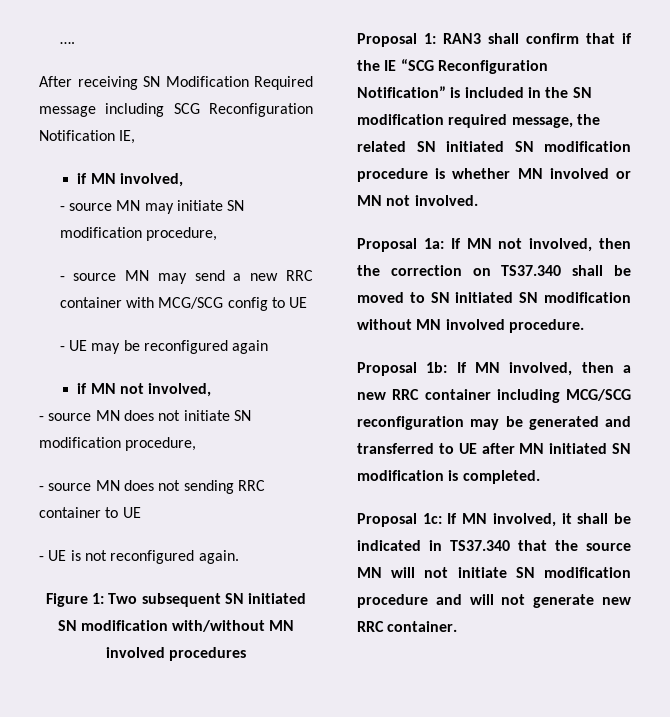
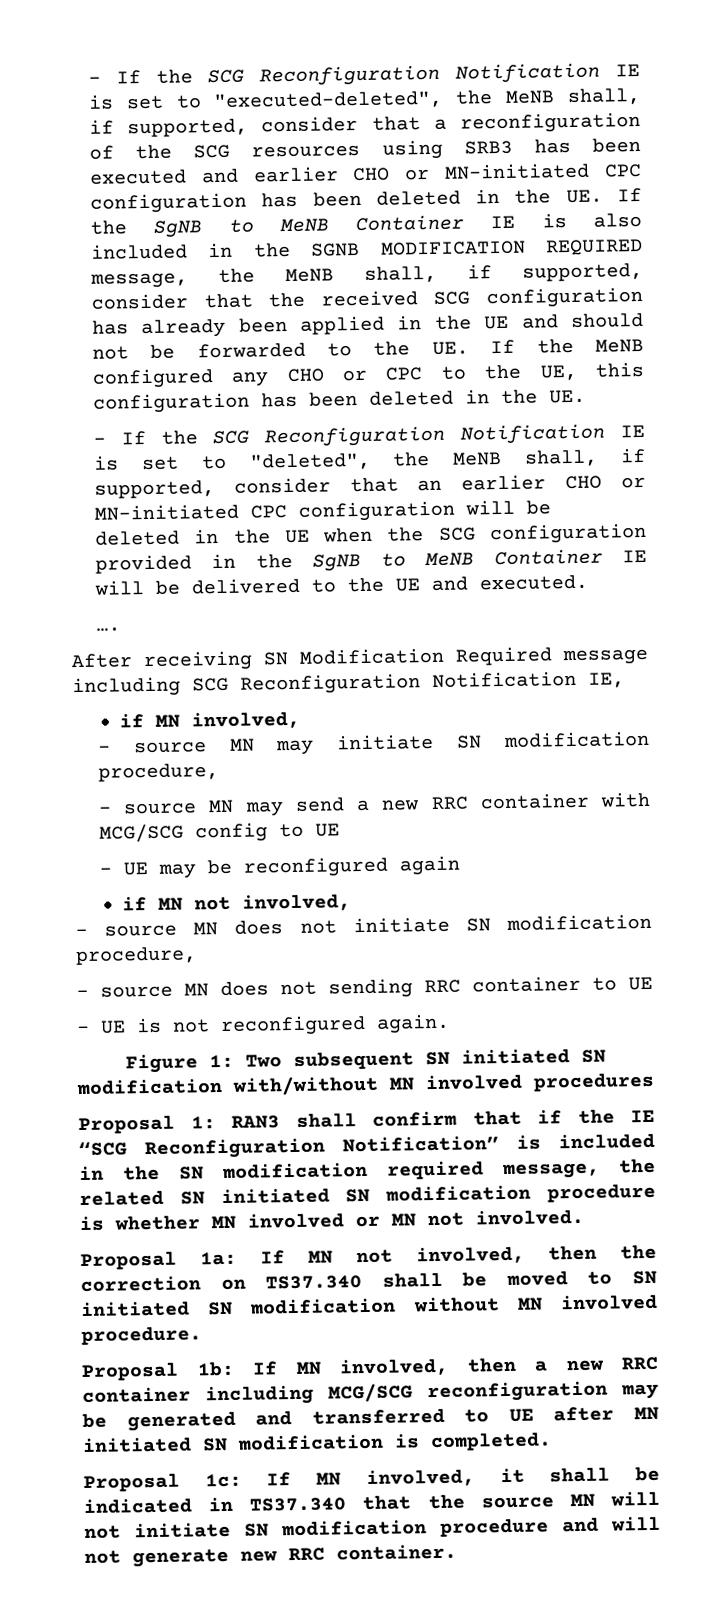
(59, 43) none -> [87,62,640,87] [87,88,641,111] [88,111,641,138] [88,137,641,160] [88,162,642,185] [89,187,642,214] [89,212,643,238] [90,238,643,260] [89,262,643,289] [90,286,643,310] [91,312,645,339] [91,338,645,360] [91,361,645,389] [92,389,586,414] [92,423,645,448] [93,447,646,471] [93,474,646,499] [93,499,551,522] [94,522,647,546] [94,548,647,574] [93,574,588,596] - If the SCG Reconfiguration Notification IE is set to "executed-deleted", the MeNB shall, if supported, consider that a reconfiguration of the SCG resources using SRB3 has been executed and earlier CHO or MN-initiated CPC configuration has been deleted in the UE. If the SgNB to MeNB Container IE is also included in the SGNB MODIFICATION REQUIRED message, the MeNB shall, if supported, consider that the received SCG configuration has already been applied in the UE and should not be forwarded to the UE. If the MeNB configured any CHO or CPC to the UE, this configuration has been deleted in the UE. // - If the SCG Reconfiguration Notification IE is set to "deleted", the MeNB shall, if supported, consider that an earlier CHO or MN-initiated CPC configuration will be deleted in the UE when the SCG configuration provided in the SgNB to MeNB Container IE will be delivered to the UE and executed. //

